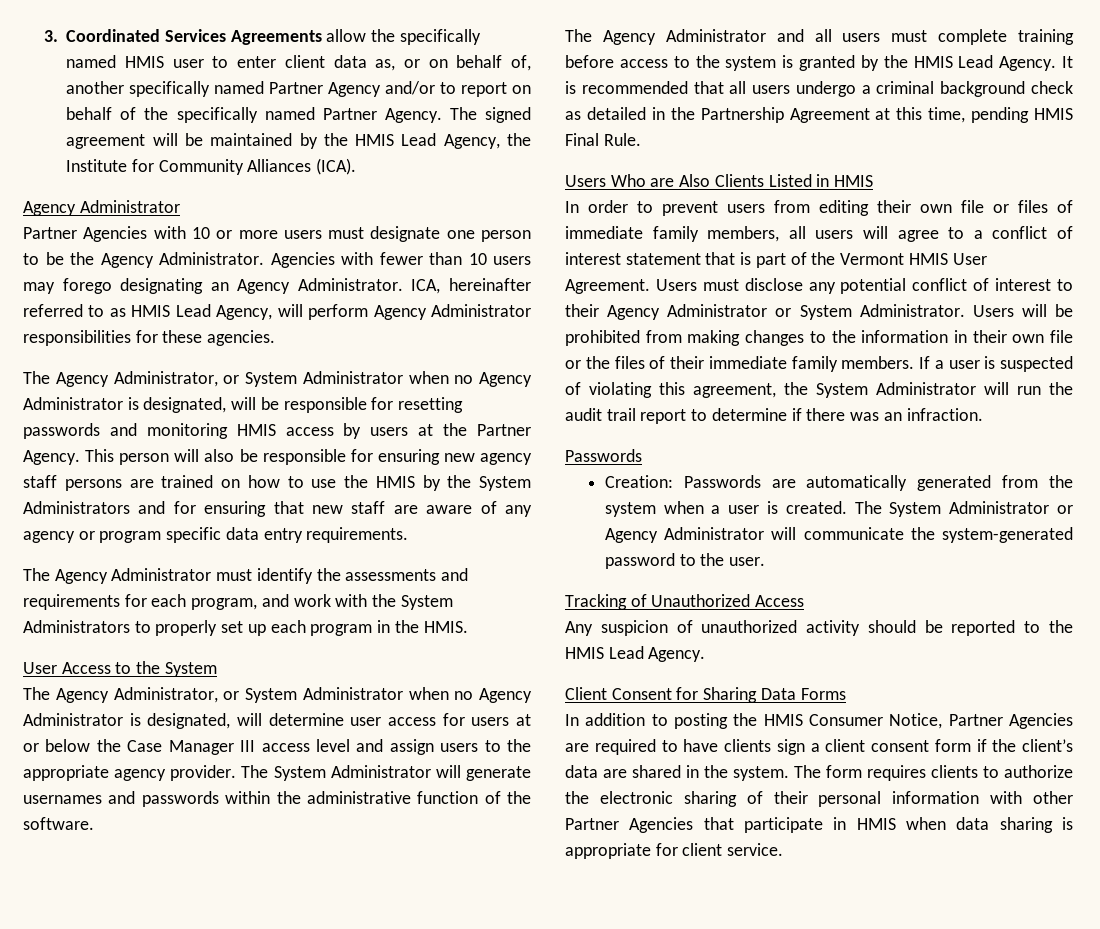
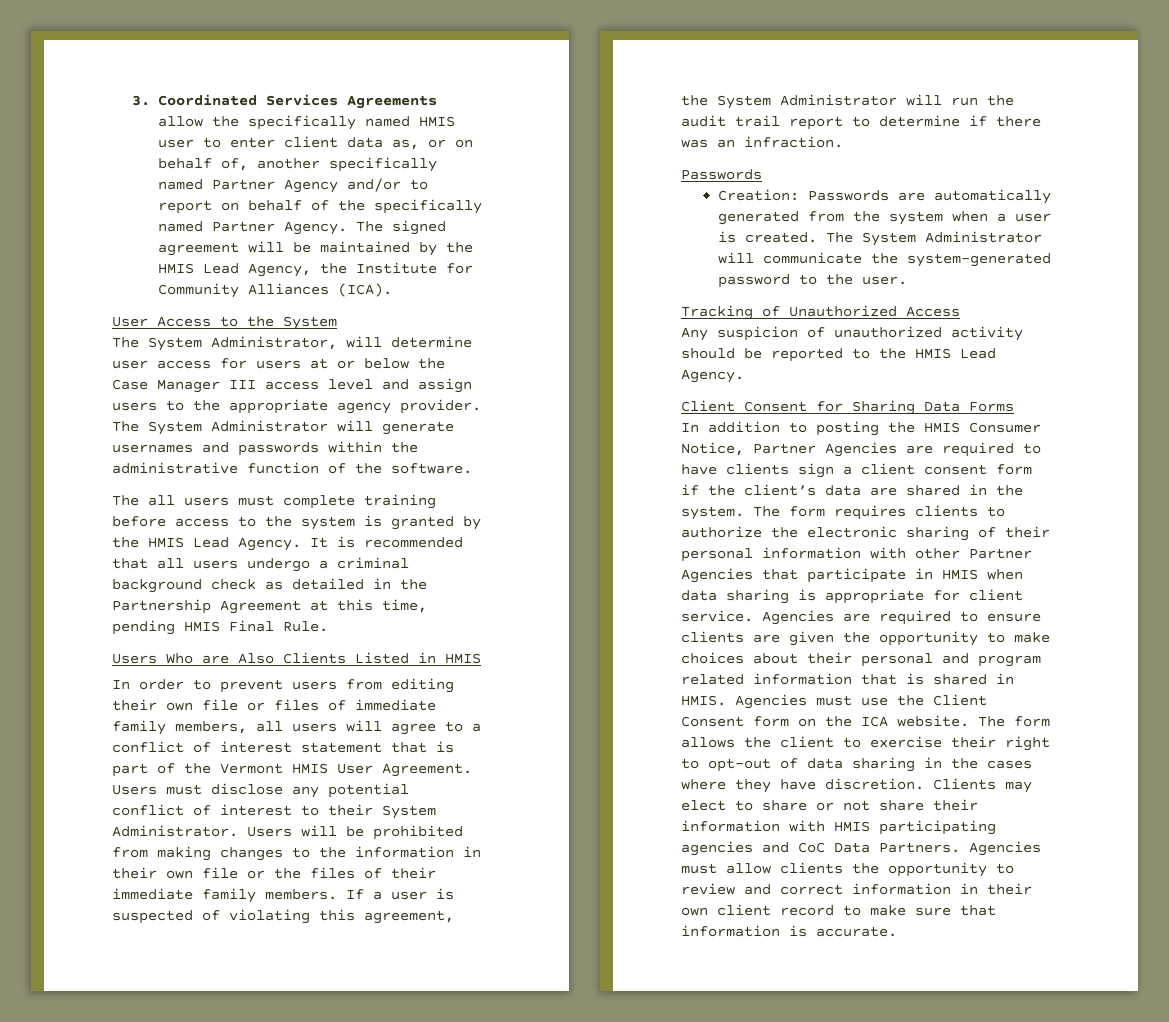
[23,200,180,216] [23,226,531,242] [23,252,531,268] [23,278,531,294] [23,304,531,320] [23,330,276,346] [23,371,532,387] [23,397,464,413] [23,423,532,439] [23,449,532,465] [23,475,531,491] [23,501,532,517] [23,527,409,543] [23,568,469,584] [23,594,453,610] [23,620,468,636] // Agency Administrator // Partner Agencies with 10 or more users must designate one person to be the Agency Administrator. Agencies with fewer than 10 users may forego designating an Agency Administrator. ICA, hereinafter referred to as HMIS Lead Agency, will perform Agency Administrator responsibilities for these agencies. // The Agency Administrator, or System Administrator when no Agency Administrator is designated, will be responsible for resetting passwords and monitoring HMIS access by users at the Partner Agency. This person will also be responsible for ensuring new agency staff persons are trained on how to use the HMIS by the System Administrators and for ensuring that new staff are aware of any agency or program specific data entry requirements. // The Agency Administrator must identify the assessments and requirements for each program, and work with the System Administrators to properly set up each program in the HMIS. -> (393, 290) none
[55,687,532,703] [23,713,231,729] Agency Administrator, or System Administrator when no Agency Administrator is designated, -> [148,336,337,351] System Administrator,
[602,29,804,45] Agency Administrator and -> (139, 500) none
[607,304,792,320] Agency Administrator or -> (373, 810) none
[1057,505,1073,514] [604,527,765,543] or Agency Administrator -> (1043, 237) none
(784, 849) none -> [762,610,1041,625] [681,631,1050,646] [681,652,1041,667] [681,673,1014,685] [681,694,987,709] [681,715,1050,727] [681,736,1050,751] [681,757,1032,772] [681,778,1032,793] [681,799,978,811] [681,820,996,835] [681,841,1041,856] [681,862,1014,877] [681,883,1032,895] [681,904,996,916] [681,925,897,937] Agencies are required to ensure clients are given the opportunity to make choices about their personal and program related information that is shared in HMIS. Agencies must use the Client Consent form on the ICA website. The form allows the client to exercise their right to opt-out of data sharing in the cases where they have discretion. Clients may elect to share or not share their information with HMIS participating agencies and CoC Data Partners. Agencies must allow clients the opportunity to review and correct information in their own client record to make sure that information is accurate.

